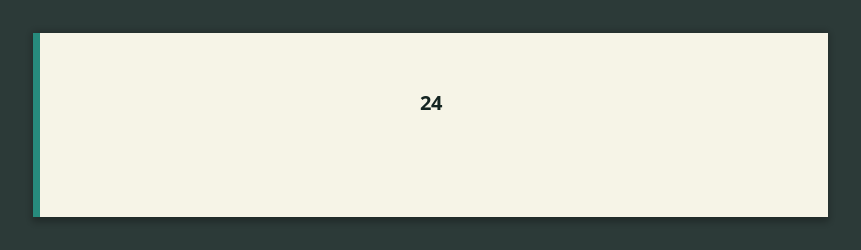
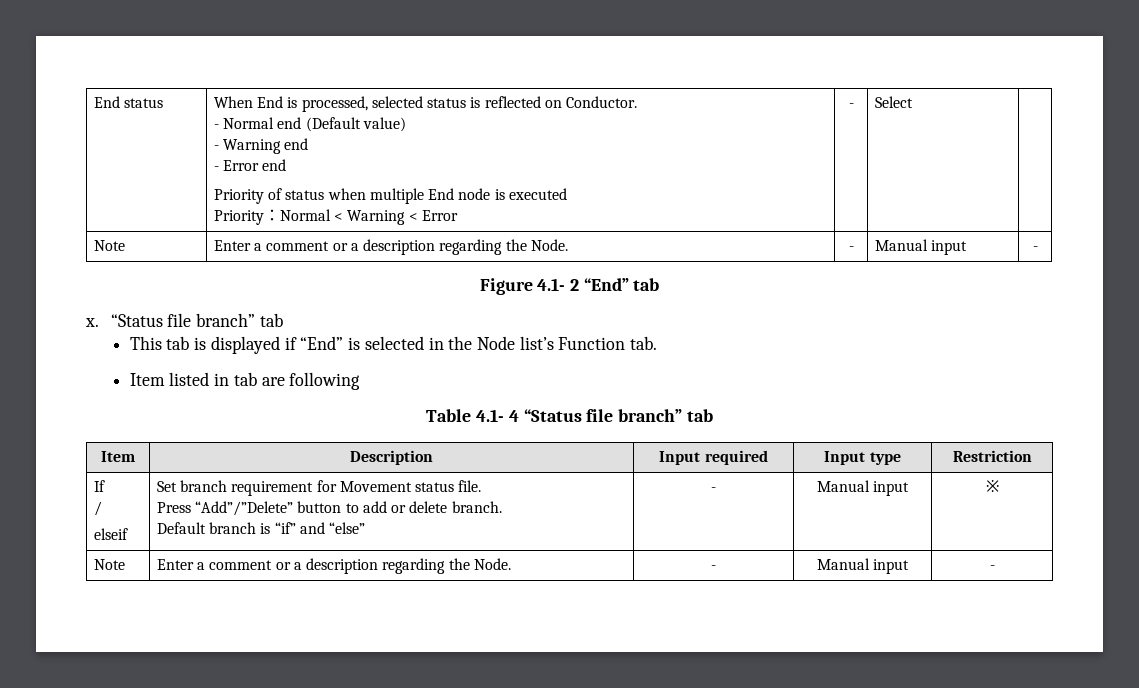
[419,96,443,110] 24 -> [93,96,163,108] [213,96,638,112] [213,117,406,132] [213,138,309,154] [213,159,287,171] [213,188,568,204] [213,209,458,225] [848,103,854,108] [874,96,913,108] [93,240,125,251] [213,239,569,255] [848,246,854,251] [874,239,967,255] [1032,246,1038,251] [479,278,660,295] [85,313,283,327] [129,336,658,354] [129,372,361,390] [426,409,713,422] [101,451,135,462] [350,450,433,465] [659,450,768,465] [824,451,901,465] [952,450,1032,462] [93,480,105,492] [93,501,102,516] [93,528,128,540] [156,480,482,496] [156,501,502,516] [156,522,366,534] [711,487,716,492] [816,480,910,496] [985,480,999,492] [93,559,125,570] [156,558,512,574] [711,565,716,570] [816,558,910,574] [989,565,995,570] End status | When End is processed, selected status is reflected on Conductor. // - Normal end (Default value) // - Warning end // - Error end // Priority of status when multiple End node is executed // Priority：Normal < Warning < Error | - | Select | // Note | Enter a comment or a description regarding the Node. | - | Manual input | - // Figure 4.1- 2 “End” tab // x. “Status file branch” tab // This tab is displayed if “End” is selected in the Node list’s Function tab. // Item listed in tab are following // Table 4.1- 4 “Status file branch” tab // Item | Description | Input required | Input type | Restriction // If // / // elseif | Set branch requirement for Movement status file. // Press “Add”/”Delete” button to add or delete branch. // Default branch is “if” and “else” | - | Manual input | ※ // Note | Enter a comment or a description regarding the Node. | - | Manual input | -

